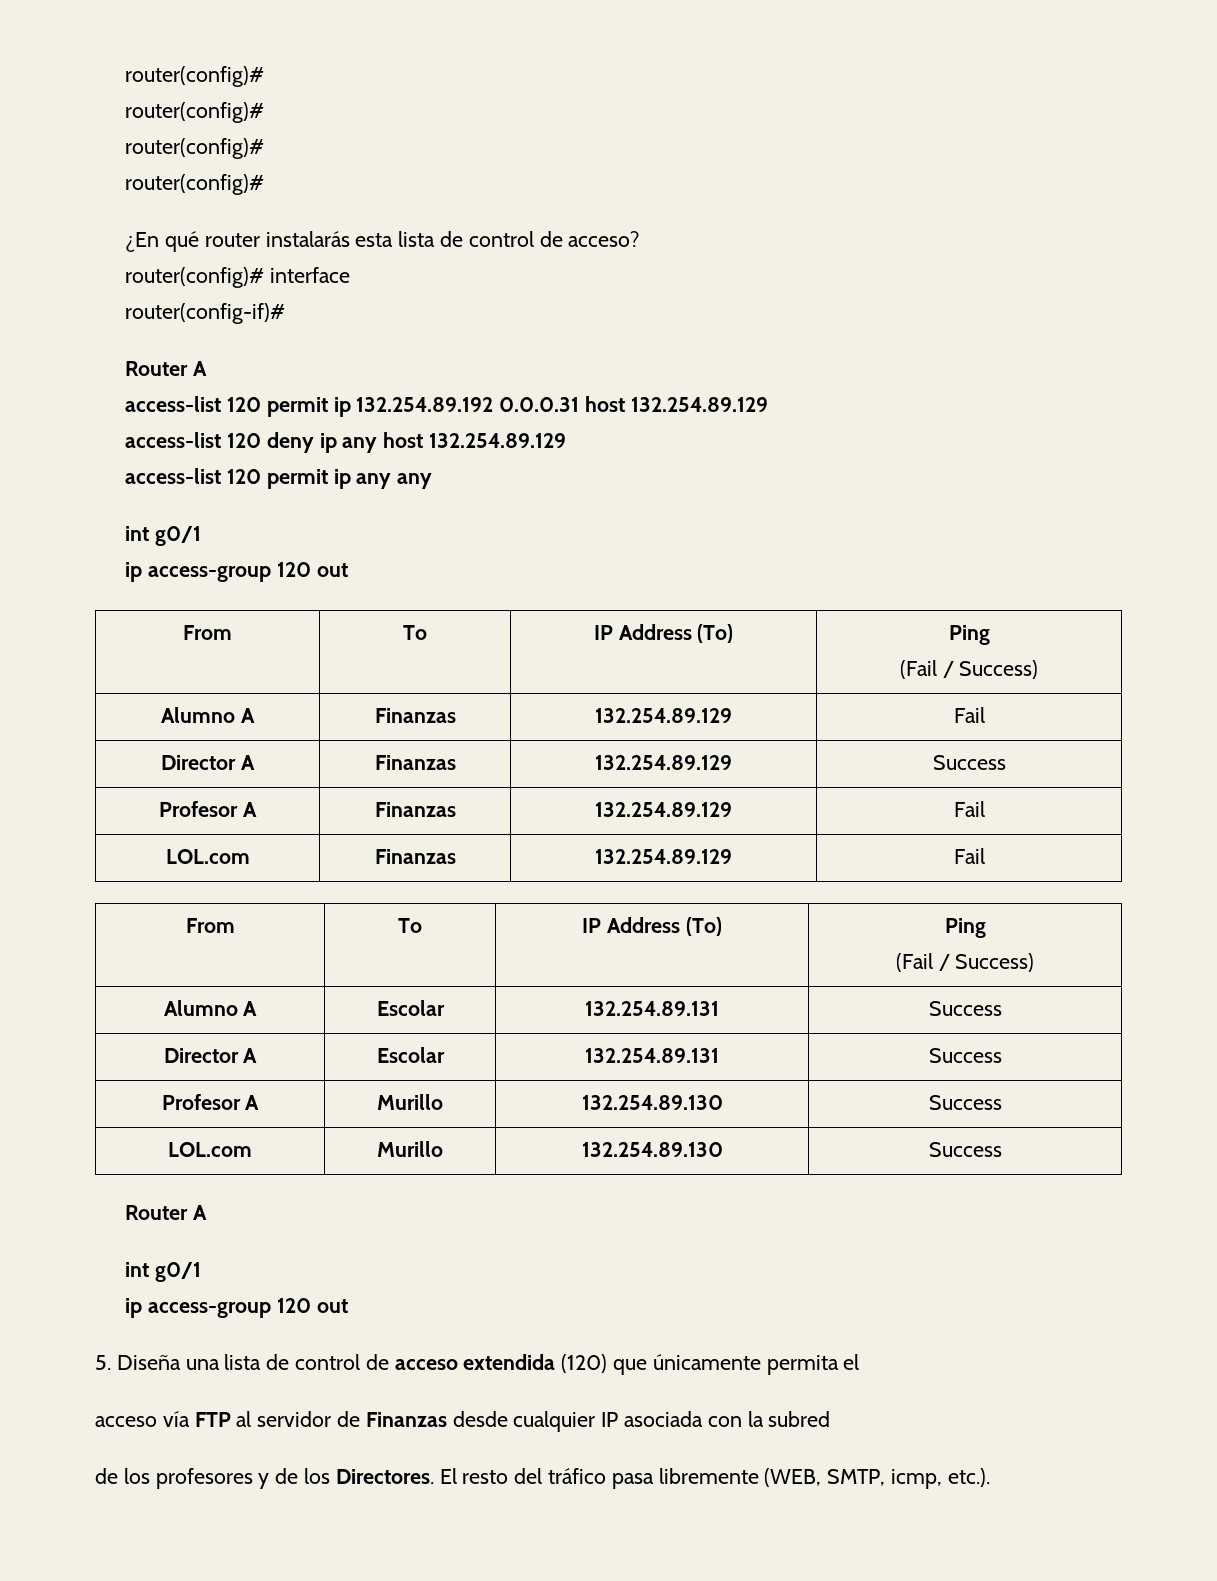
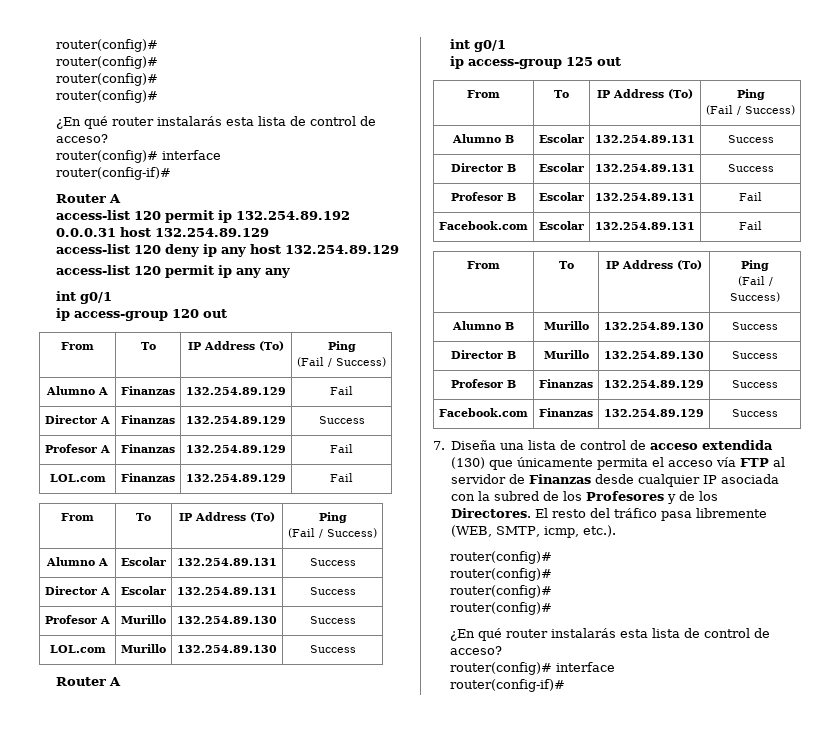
[276,1298,348,1313] [95,1355,111,1370] 120 out // 5. -> [565,57,621,66] [467,90,500,98] [554,90,570,98] [597,89,694,99] [736,89,765,100] [706,105,795,115] [452,134,514,143] [539,134,584,143] [595,135,695,143] [727,135,774,143] [451,163,516,172] [539,163,584,172] [595,164,695,172] [727,164,774,172] [451,192,516,201] [539,192,584,201] [595,193,695,201] [739,192,762,201] [439,221,528,230] [539,221,584,230] [595,222,695,230] [739,221,762,230] [467,261,500,269] [558,261,574,269] [606,260,703,270] [741,260,769,271] [737,276,773,286] [730,292,780,302] [452,321,514,330] [543,321,589,330] [604,322,704,330] [732,322,778,330] [451,350,516,359] [543,350,589,359] [604,351,704,359] [732,351,778,359] [451,379,516,388] [539,379,593,388] [604,380,704,388] [732,380,778,388] [439,408,528,417] [539,408,593,417] [604,409,704,417] [732,409,778,417] [433,441,445,450] 125 out // From | To | IP Address (To) | Ping // (Fail / Success) // Alumno B | Escolar | 132.254.89.131 | Success // Director B | Escolar | 132.254.89.131 | Success // Profesor B | Escolar | 132.254.89.131 | Fail // Facebook.com | Escolar | 132.254.89.131 | Fail // From | To | IP Address (To) | Ping // (Fail / Success) // Alumno B | Murillo | 132.254.89.130 | Success // Director B | Murillo | 132.254.89.130 | Success // Profesor B | Finanzas | 132.254.89.129 | Success // Facebook.com | Finanzas | 132.254.89.129 | Success // 7.
[561,1354,608,1373] (120) -> [451,457,486,469] (130)
(860, 1362) // -> (665, 462) none
[95,1468,253,1489] // de los profesores -> [543,491,665,501] de los Profesores
(990, 1477) none -> [449,551,552,564] [449,568,552,581] [449,585,552,598] [449,602,552,615] [449,628,770,641] [449,646,502,655] [449,662,615,675] [449,679,565,692] // router(config)# // router(config)# // router(config)# // router(config)# // ¿En qué router instalarás esta lista de control de acceso? // router(config)# interface // router(config-if)#

